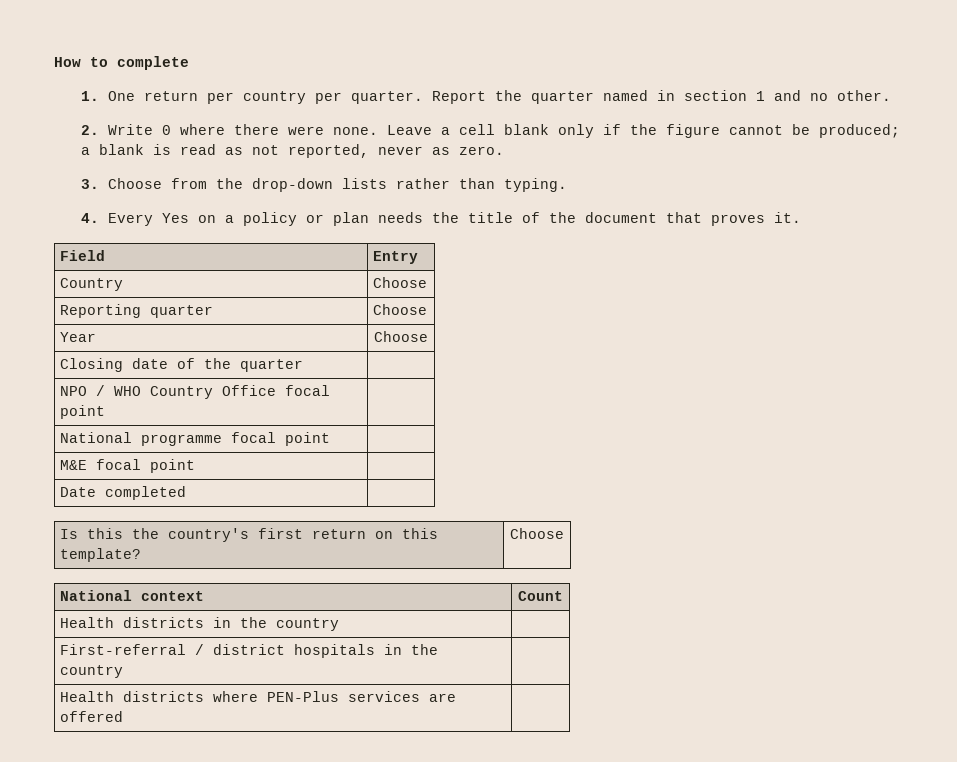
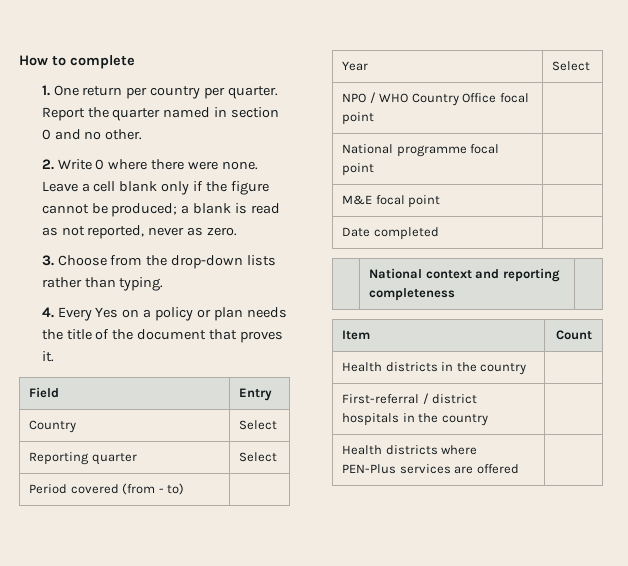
[756,91,766,101] 1 -> [41,129,51,140] 0
[372,277,427,288] Choose -> [239,420,278,430] Select
[372,304,427,315] [59,332,96,342] [374,331,428,342] [59,358,303,372] Choose // Year | Choose // Closing date of the quarter | -> [239,452,278,462] [29,483,185,495] [342,61,369,71] [552,61,591,71] Select // Period covered (from - to) | // Year | Select
[59,528,438,542] [59,548,141,562] [510,528,564,539] [59,590,204,601] Is this the country's first return on this template? | Choose // National context -> [369,268,560,282] [369,288,456,301] [342,330,371,340] | National context and reporting completeness | // Item

